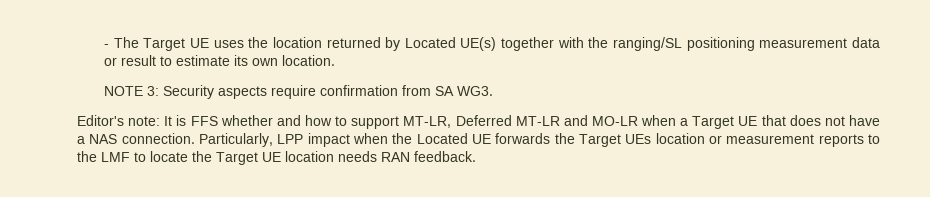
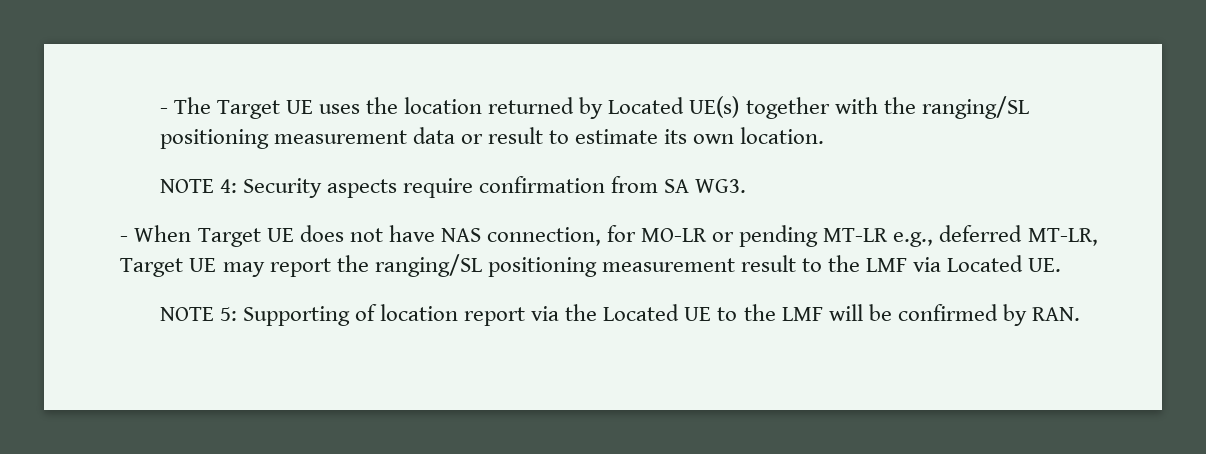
[146,86,159,96] 3: -> [219,179,237,193] 4:
[76,115,786,129] Editor's note: It is FFS whether and how to support MT-LR, Deferred MT-LR and MO-LR when a Target UE that -> [120,225,294,247] - When Target UE
[76,133,880,147] [76,151,476,165] a NAS connection. Particularly, LPP impact when the Located UE forwards the Target UEs location or measurement reports to the LMF to locate the Target UE location needs RAN feedback. -> [440,225,1098,247] [120,254,1062,277] [159,304,1080,326] NAS connection, for MO-LR or pending MT-LR e.g., deferred MT-LR, Target UE may report the ranging/SL positioning measurement result to the LMF via Located UE. // NOTE 5: Supporting of location report via the Located UE to the LMF will be confirmed by RAN.

